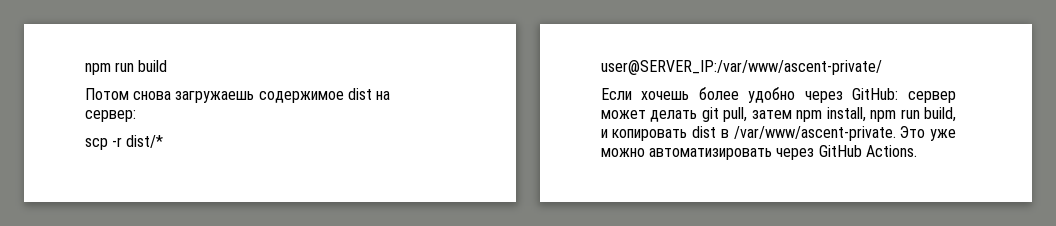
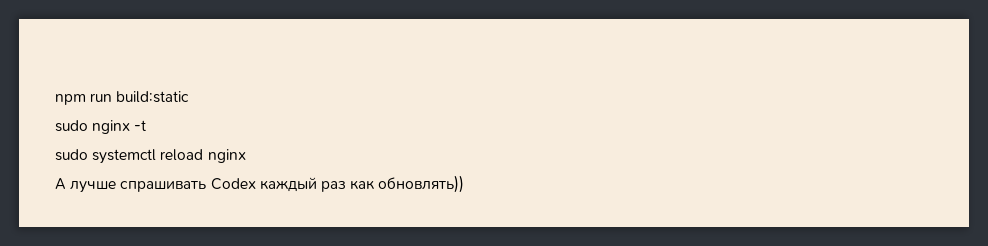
[84,60,168,75] [84,88,391,103] [84,110,136,122] [84,135,164,150] [600,60,882,75] [600,87,956,103] [600,107,956,122] [600,126,956,141] [600,145,918,160] npm run build // Потом снова загружаешь содержимое dist на сервер: // scp -r dist/* user@SERVER_IP:/var/www/ascent-private/ // Если хочешь более удобно через GitHub: сервер может делать git pull, затем npm install, npm run build, и копировать dist в /var/www/ascent-private. Это уже можно автоматизировать через GitHub Actions. -> [55,91,190,105] [55,120,147,134] [55,149,246,164] [55,175,465,193] npm run build:static // sudo nginx -t // sudo systemctl reload nginx // А лучше спрашивать Codex каждый раз как обновлять))

